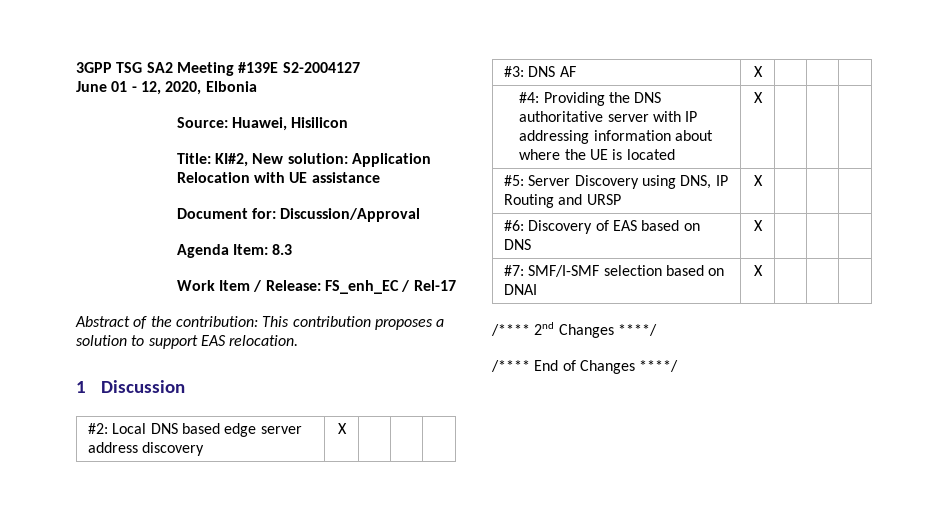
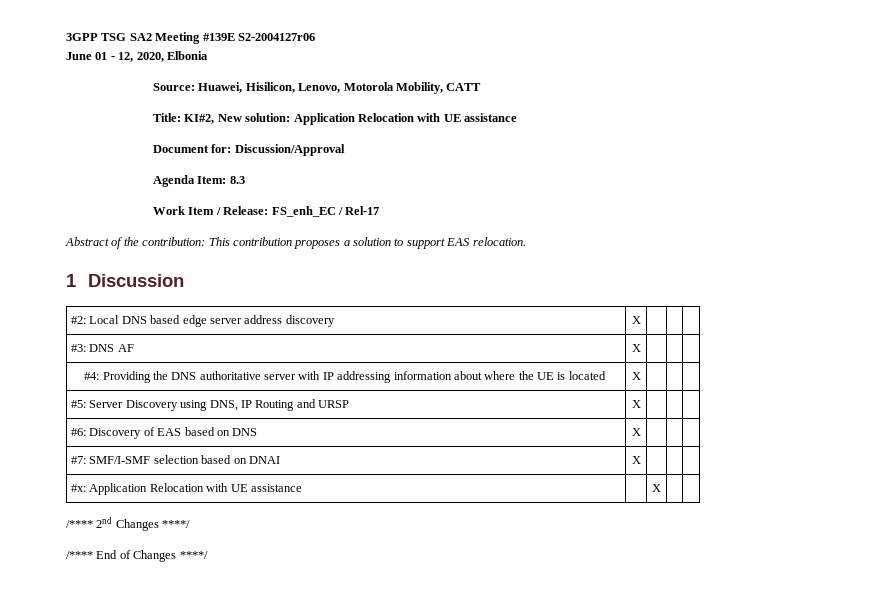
[282,62,360,73] S2-2004127 -> [237,33,315,41] S2-2004127r06
[291,117,349,128] Hisilicon -> [245,82,482,94] Hisilicon, Lenovo, Motorola Mobility, CATT
(763, 270) none -> [71,483,302,495] [652,484,661,492] // #x: Application Relocation with UE assistance | | X | |

